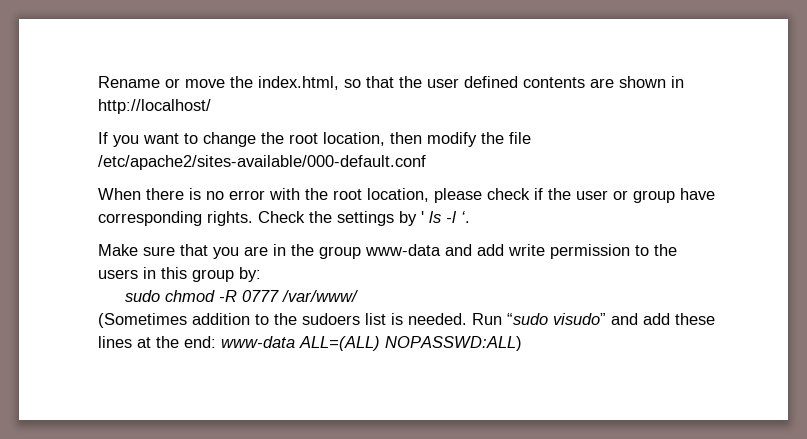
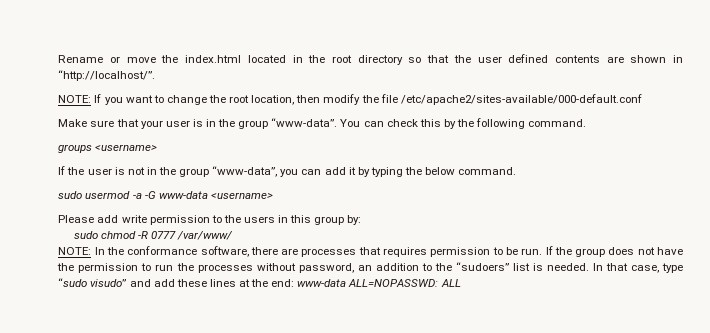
[257,76,339,90] index.html, -> [185,55,403,65] index.html located in the root directory
[97,99,211,114] http://localhost/ // -> [58,70,156,81] [58,95,92,103] “http://localhost/”. // NOTE:
[97,188,715,203] [97,211,470,226] [97,244,472,259] When there is no error with the root location, please check if the user or group have corresponding rights. Check the settings by ' ls -l ‘. // Make sure that you are in the group www-data and -> [58,118,587,129] [58,144,158,153] [58,166,517,177] [58,191,273,199] [58,215,95,223] Make sure that your user is in the group “www-data”. You can check this by the following command. // groups <username> // If the user is not in the group “www-data”, you can add it by typing the below command. // sudo usermod -a -G www-data <username> // Please
[97,313,187,328] (Sometimes -> [58,246,684,257] [57,263,372,273] NOTE: In the conformance software, there are processes that requires permission to be run. If the group does not have the permission to run the processes without password, an
[301,313,360,325] sudoers -> [455,262,509,271] “sudoers”
[471,313,502,325] Run -> [592,263,683,273] In that case, type
[298,336,522,351] ALL=(ALL) NOPASSWD:ALL) -> [348,279,461,287] ALL=NOPASSWD: ALL

